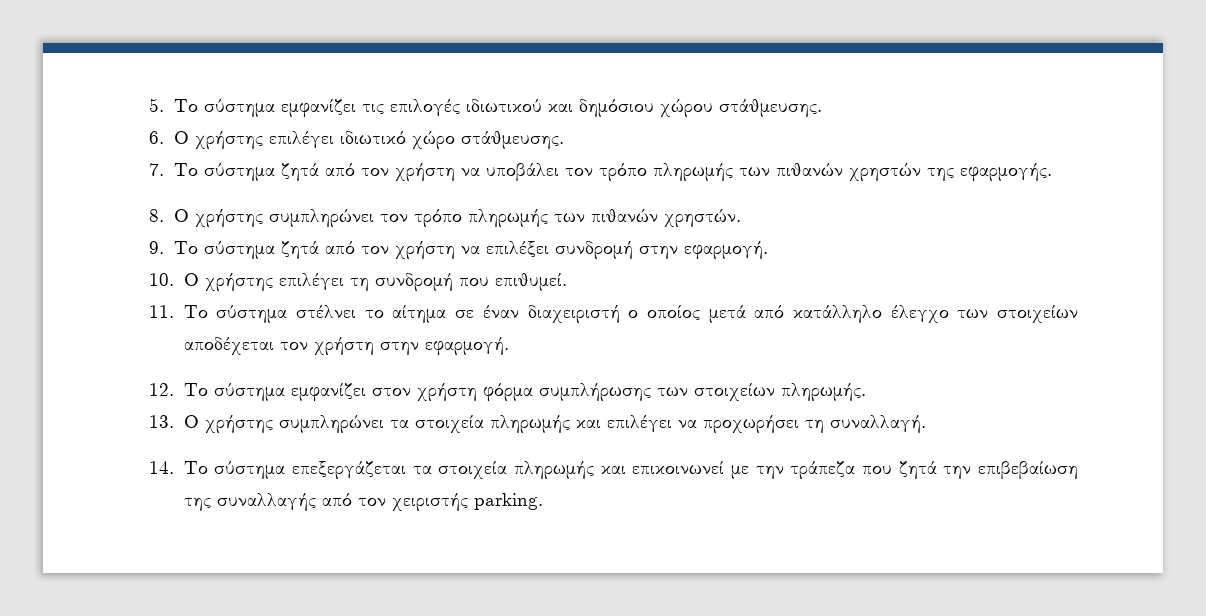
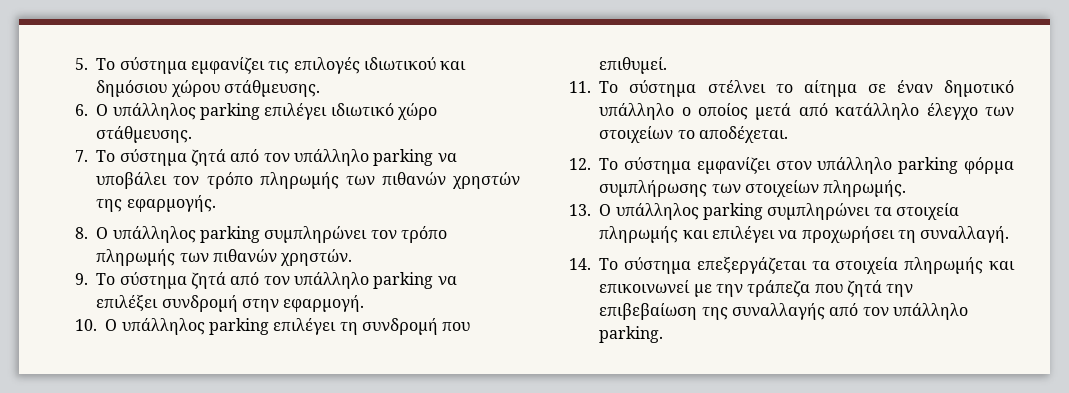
[194,131,263,150] χρήστης -> [112,103,260,120] υπάλληλος parking
[394,163,455,182] χρήστη -> [293,149,434,166] υπάλληλο parking
[194,209,263,228] χρήστης -> [112,226,260,243] υπάλληλος parking
[394,241,455,260] χρήστη -> [293,272,434,289] υπάλληλο parking
[204,273,273,292] χρήστης -> [121,318,269,335] υπάλληλος parking
[527,305,620,324] διαχειριστή -> [943,80,1014,97] [599,103,675,120] δημοτικό υπάλληλο
[183,337,509,356] αποδέχεται τον χρήστη στην εφαρμογή. -> [677,126,788,143] το αποδέχεται.
[416,383,477,402] χρήστη -> [817,157,959,174] υπάλληλο parking
[204,415,273,434] χρήστης -> [615,203,763,220] υπάλληλος parking
[391,493,468,512] χειριστής -> [892,303,968,320] υπάλληλο

